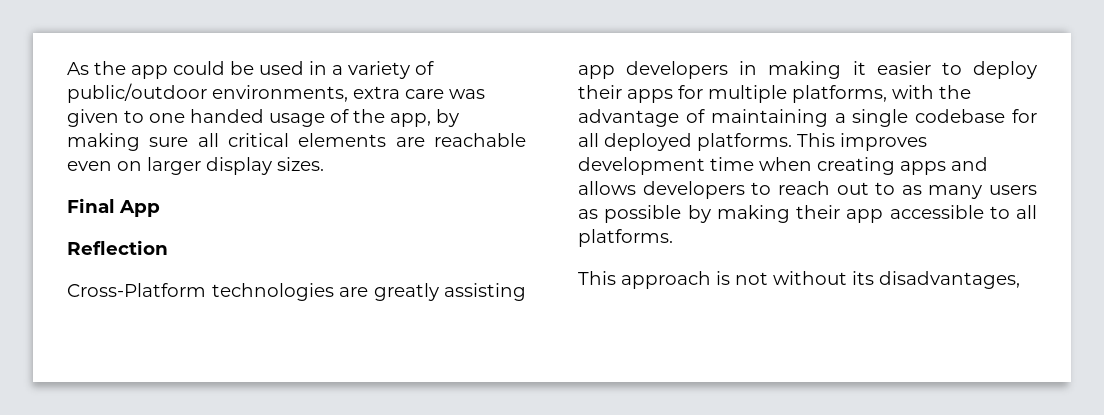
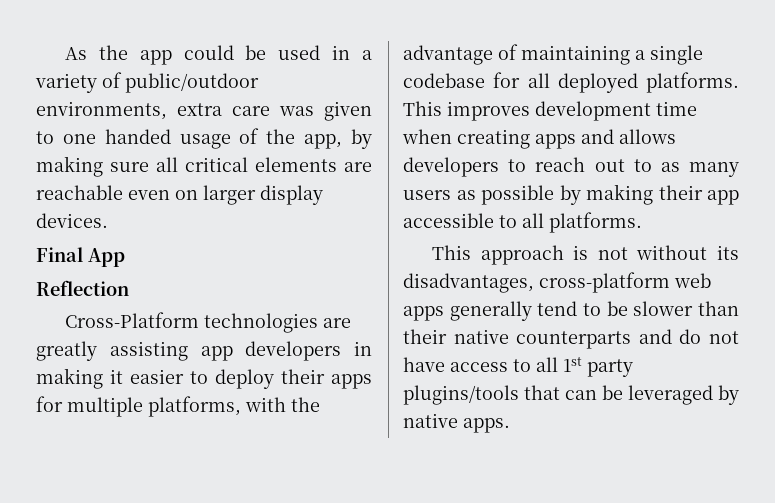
[277,157,324,171] sizes. -> [36,213,108,228] devices.
(1020, 280) none -> [539,272,711,293] [403,301,739,321] [403,329,739,349] [403,357,633,377] [403,385,739,405] [403,413,510,433] cross-platform web apps generally tend to be slower than their native counterparts and do not have access to all 1st party plugins/tools that can be leveraged by native apps.

